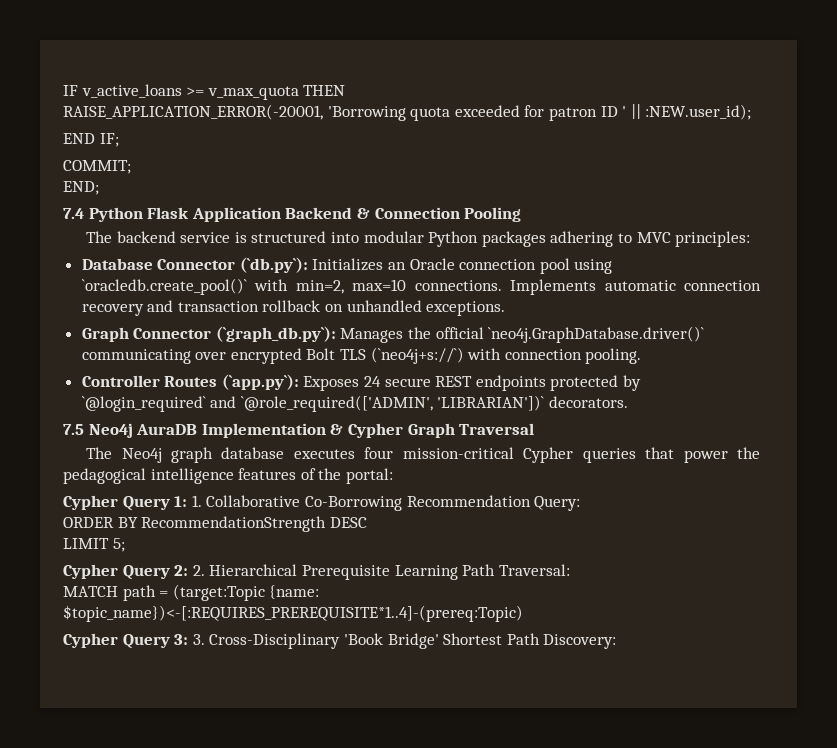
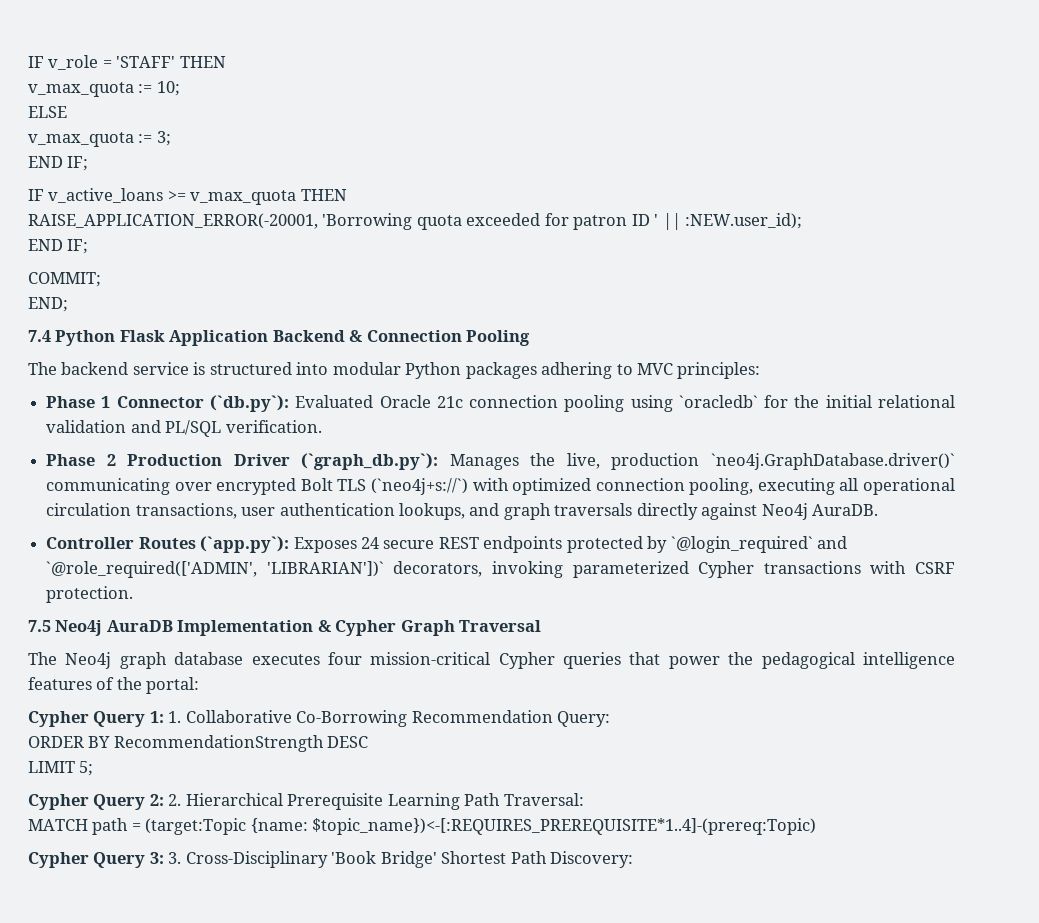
[63,85,78,96] IF -> [28,55,226,70] [28,81,180,97] [28,106,67,118] [28,131,171,147] [28,156,89,171] [28,189,44,201] IF v_role = 'STAFF' THEN // v_max_quota := 10; // ELSE // v_max_quota := 3; // END IF; // IF
[81,257,613,274] [81,278,761,295] [81,300,506,316] [81,327,212,342] Database Connector (`db.py`): Initializes an Oracle connection pool using `oracledb.create_pool()` with min=2, max=10 connections. Implements automatic connection recovery and transaction rollback on unhandled exceptions. // Graph Connector -> [46,395,955,412] [46,420,322,437] [46,454,290,466] Phase 1 Connector (`db.py`): Evaluated Oracle 21c connection pooling using `oracledb` for the initial relational validation and PL/SQL verification. // Phase 2 Production Driver
[435,327,484,339] official -> [566,453,700,470] live, production
[504,348,642,364] connection pooling. -> [512,478,955,495] [46,503,879,520] optimized connection pooling, executing all operational circulation transactions, user authentication lookups, and graph traversals directly against Neo4j AuraDB.
[549,396,629,408] decorators. -> [393,561,956,578] [46,586,134,603] decorators, invoking parameterized Cypher transactions with CSRF protection.

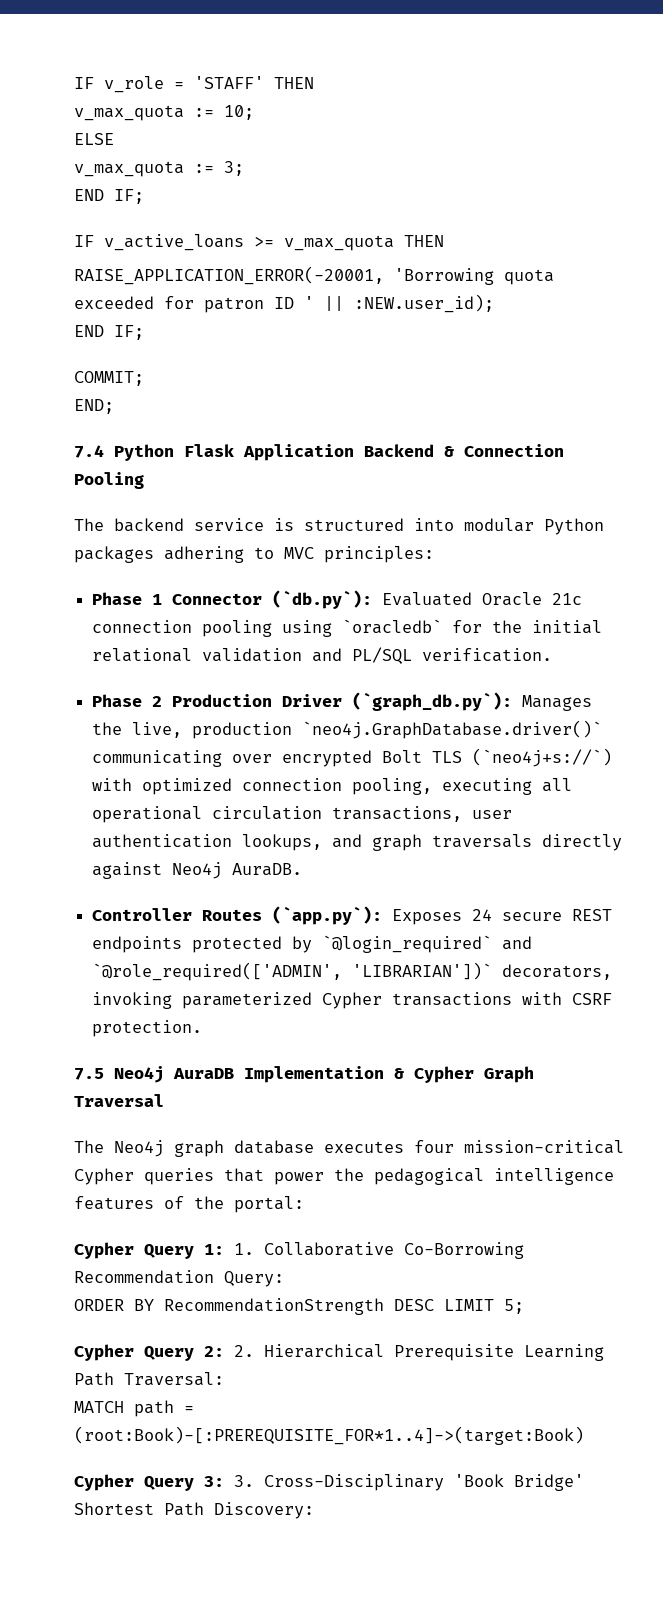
(369, 742) // -> (434, 1305) none
[145,818,817,835] (target:Topic {name: $topic_name})<-[:REQUIRES_PREREQUISITE*1..4]-(prereq:Topic) -> [74,1426,584,1445] (root:Book)-[:PREREQUISITE_FOR*1..4]->(target:Book)

